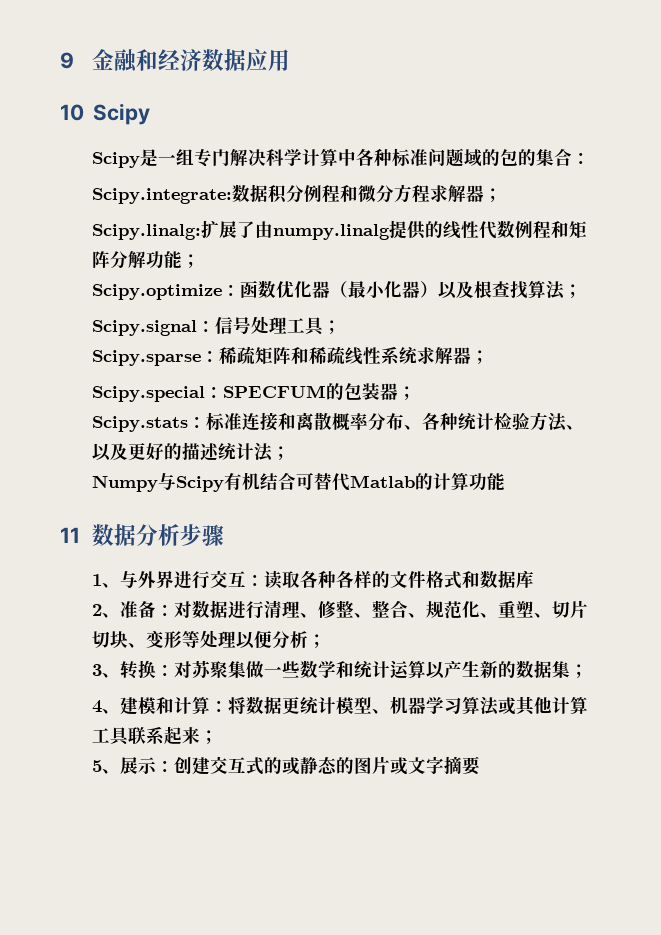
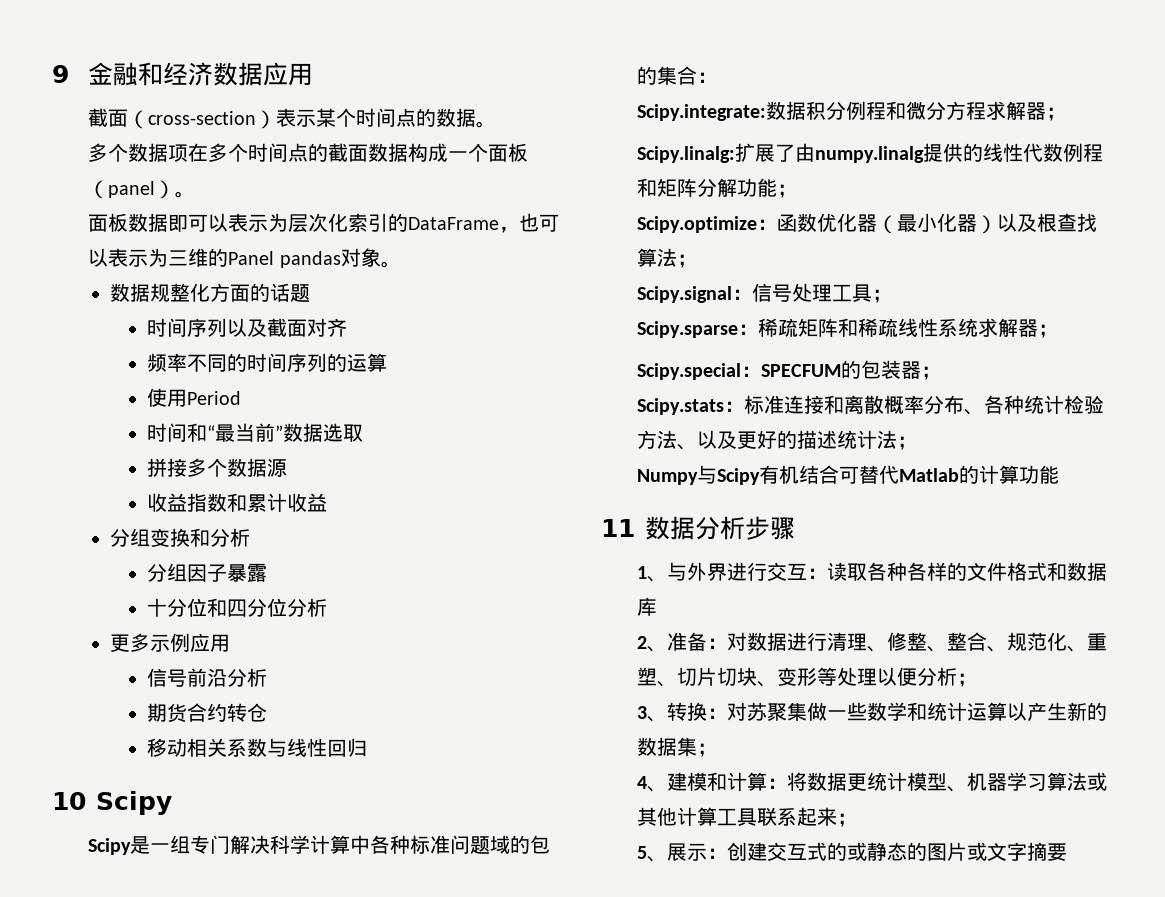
(290, 60) none -> [88,108,497,129] [88,143,529,162] [88,180,196,199] [88,213,560,233] [88,248,401,268] [110,283,311,302] [146,318,347,337] [146,353,387,372] [146,388,241,407] [146,423,363,442] [146,458,287,477] [146,493,327,512] [110,528,251,547] [146,563,267,582] [146,598,327,617] [110,633,231,652] [146,668,267,687] [146,703,267,723] [146,738,367,757] // 截面（cross-section）表示某个时间点的数据。 // 多个数据项在多个时间点的截面数据构成一个面板（panel）。 // 面板数据即可以表示为层次化索引的DataFrame，也可以表示为三维的Panel pandas对象。 // 数据规整化方面的话题 // 时间序列以及截面对齐 // 频率不同的时间序列的运算 // 使用Period // 时间和“最当前”数据选取 // 拼接多个数据源 // 收益指数和累计收益 // 分组变换和分析 // 分组因子暴露 // 十分位和四分位分析 // 更多示例应用 // 信号前沿分析 // 期货合约转仓 // 移动相关系数与线性回归

